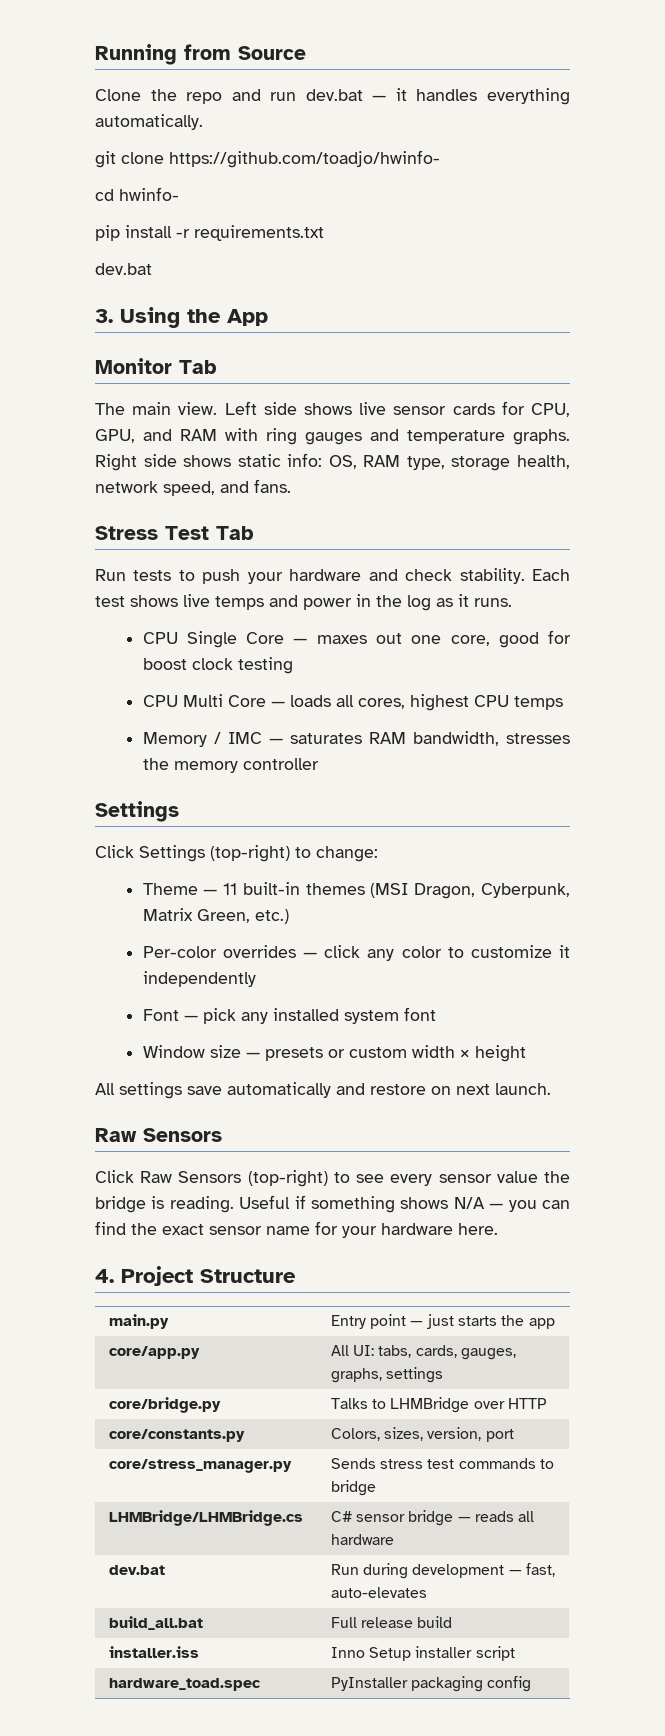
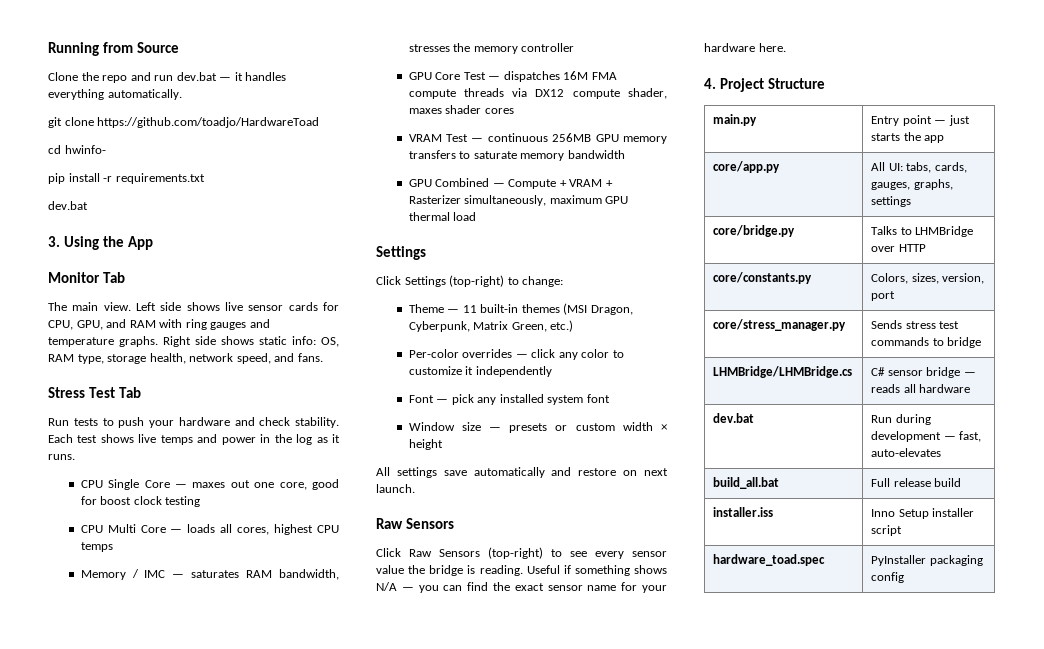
[169,150,440,168] https://github.com/toadjo/hwinfo- -> [97,117,320,128] https://github.com/toadjo/HardwareToad
(319, 764) none -> [408,71,617,82] [408,88,667,99] [408,105,514,114] [408,133,667,144] [408,150,625,161] [408,178,613,189] [408,195,629,206] [408,212,477,221] // GPU Core Test — dispatches 16M FMA compute threads via DX12 compute shader, maxes shader cores // VRAM Test — continuous 256MB GPU memory transfers to saturate memory bandwidth // GPU Combined — Compute + VRAM + Rasterizer simultaneously, maximum GPU thermal load

